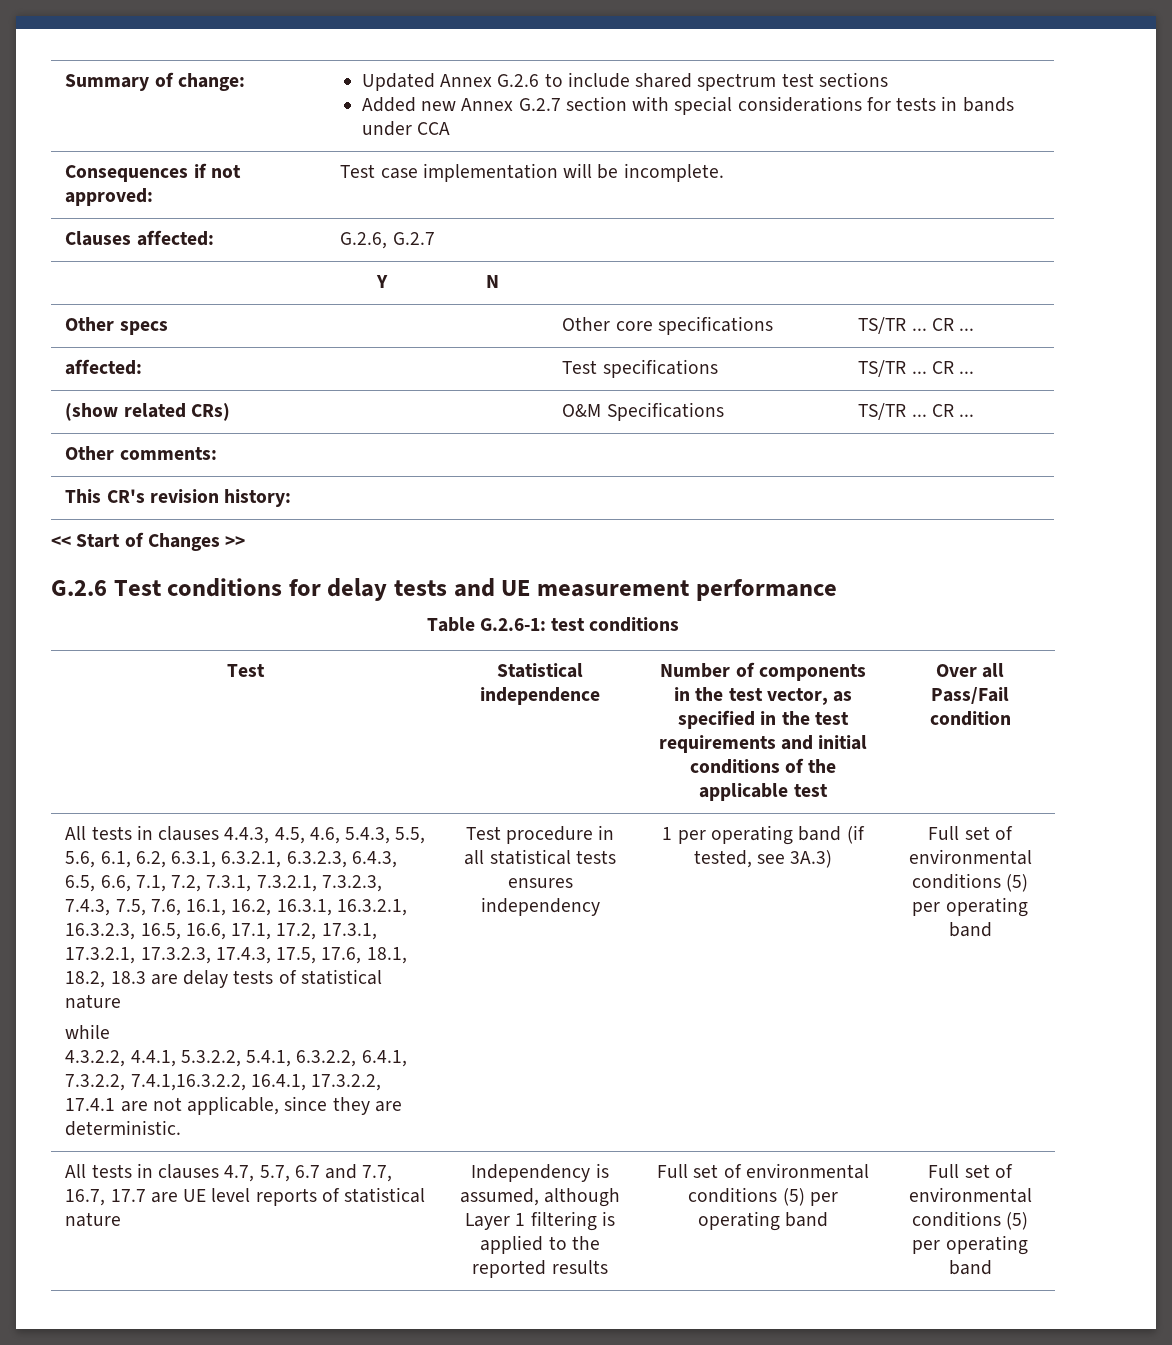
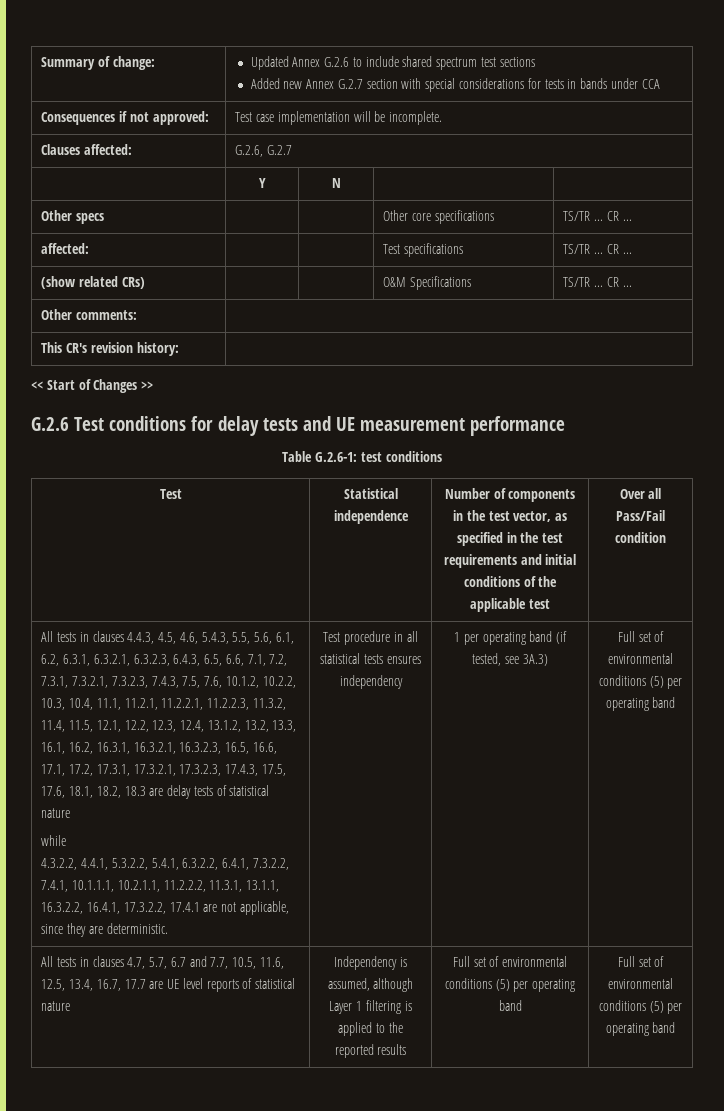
(181, 907) none -> [225,676,296,688] [41,698,286,710] [41,720,297,732] 10.1.2, 10.2.2, 10.3, 10.4, 11.1, 11.2.1, 11.2.2.1, 11.2.2.3, 11.3.2, 11.4, 11.5, 12.1, 12.2, 12.3, 12.4, 13.1.2, 13.2, 13.3,
[130,1074,246,1091] 7.4.1,16.3.2.2, -> [41,880,280,892] [41,902,84,914] 7.4.1, 10.1.1.1, 10.2.1.1, 11.2.2.2, 11.3.1, 13.1.1, 16.3.2.2,
(393, 1173) none -> [232,957,284,969] [41,979,93,991] 10.5, 11.6, 12.5, 13.4,

